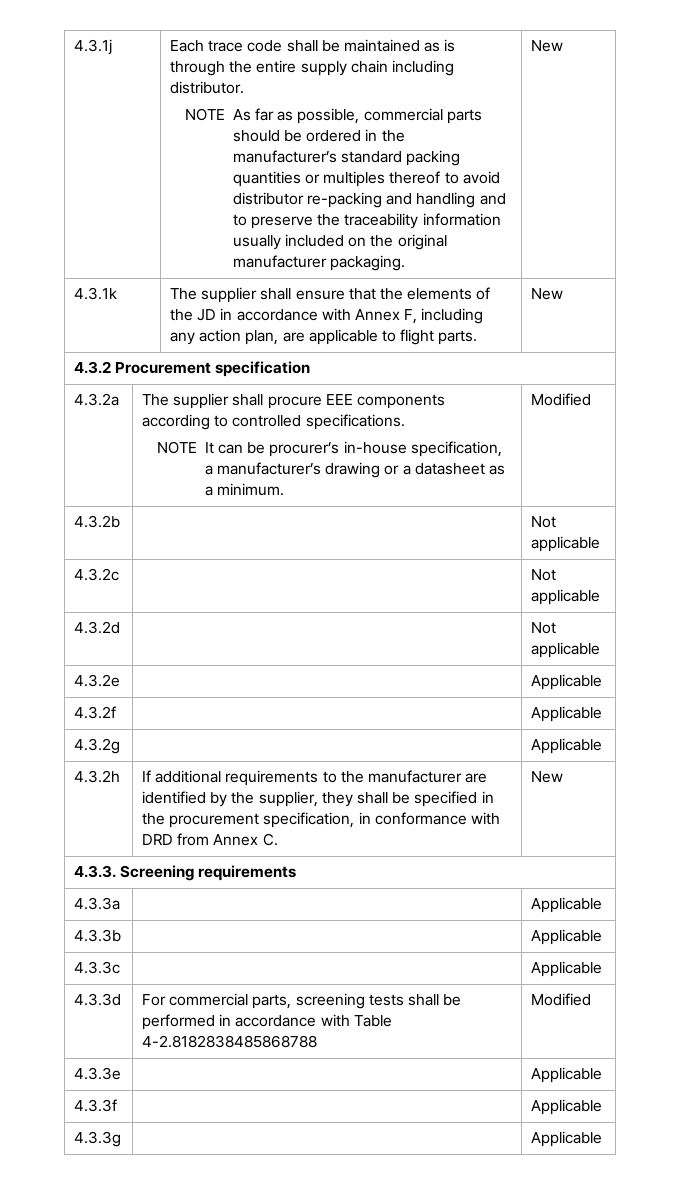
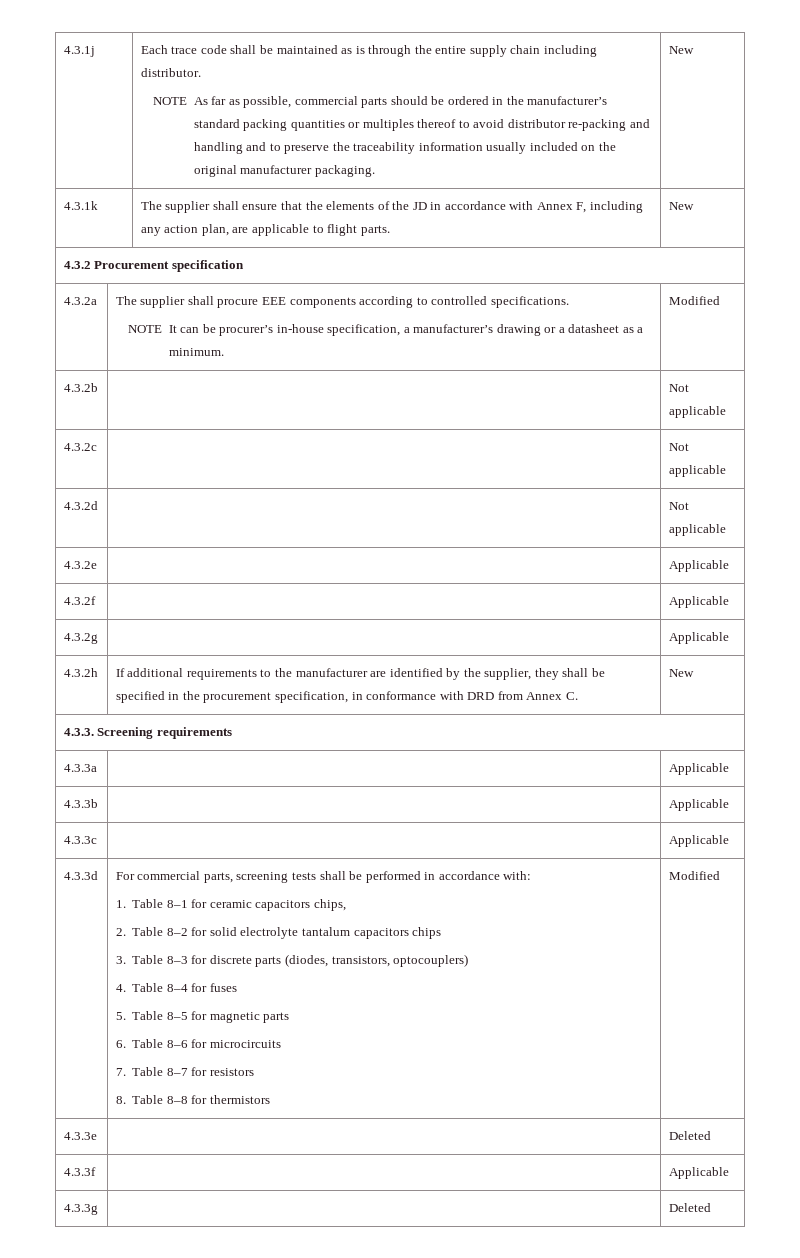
[320,1014,392,1027] [142,1035,318,1048] with Table 4-2.8182838485868788 -> [503,871,532,880] [115,899,346,911] [115,927,442,939] [115,954,469,967] [115,983,237,992] [115,1011,290,1023] [115,1039,281,1048] [115,1067,254,1076] [115,1095,270,1104] with: // 1. Table 8–1 for ceramic capacitors chips, // 2. Table 8–2 for solid electrolyte tantalum capacitors chips // 3. Table 8–3 for discrete parts (diodes, transistors, optocouplers) // 4. Table 8–4 for fuses // 5. Table 8–5 for magnetic parts // 6. Table 8–6 for microcircuits // 7. Table 8–7 for resistors // 8. Table 8–8 for thermistors
[531,1067,603,1083] Applicable -> [668,1131,711,1140] Deleted
[531,1131,603,1147] Applicable -> [668,1203,711,1212] Deleted

